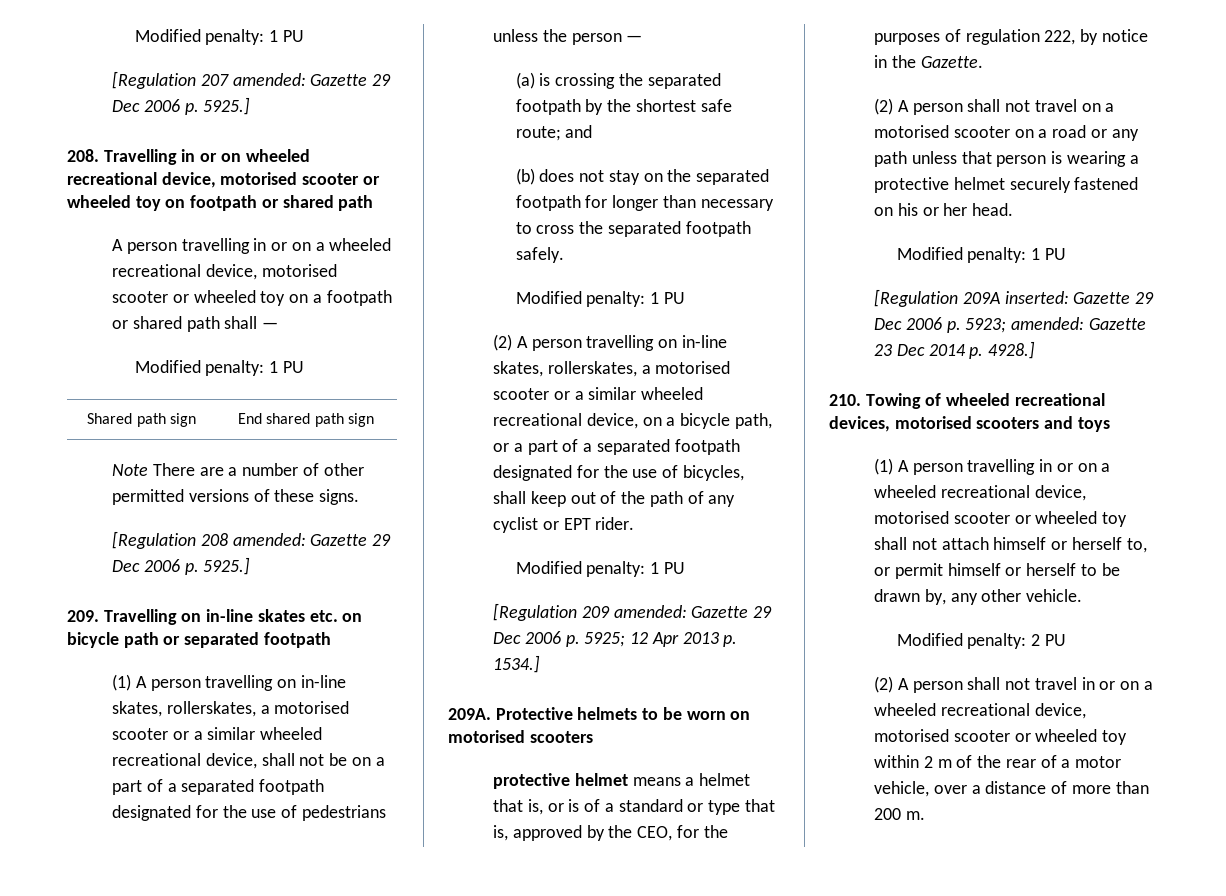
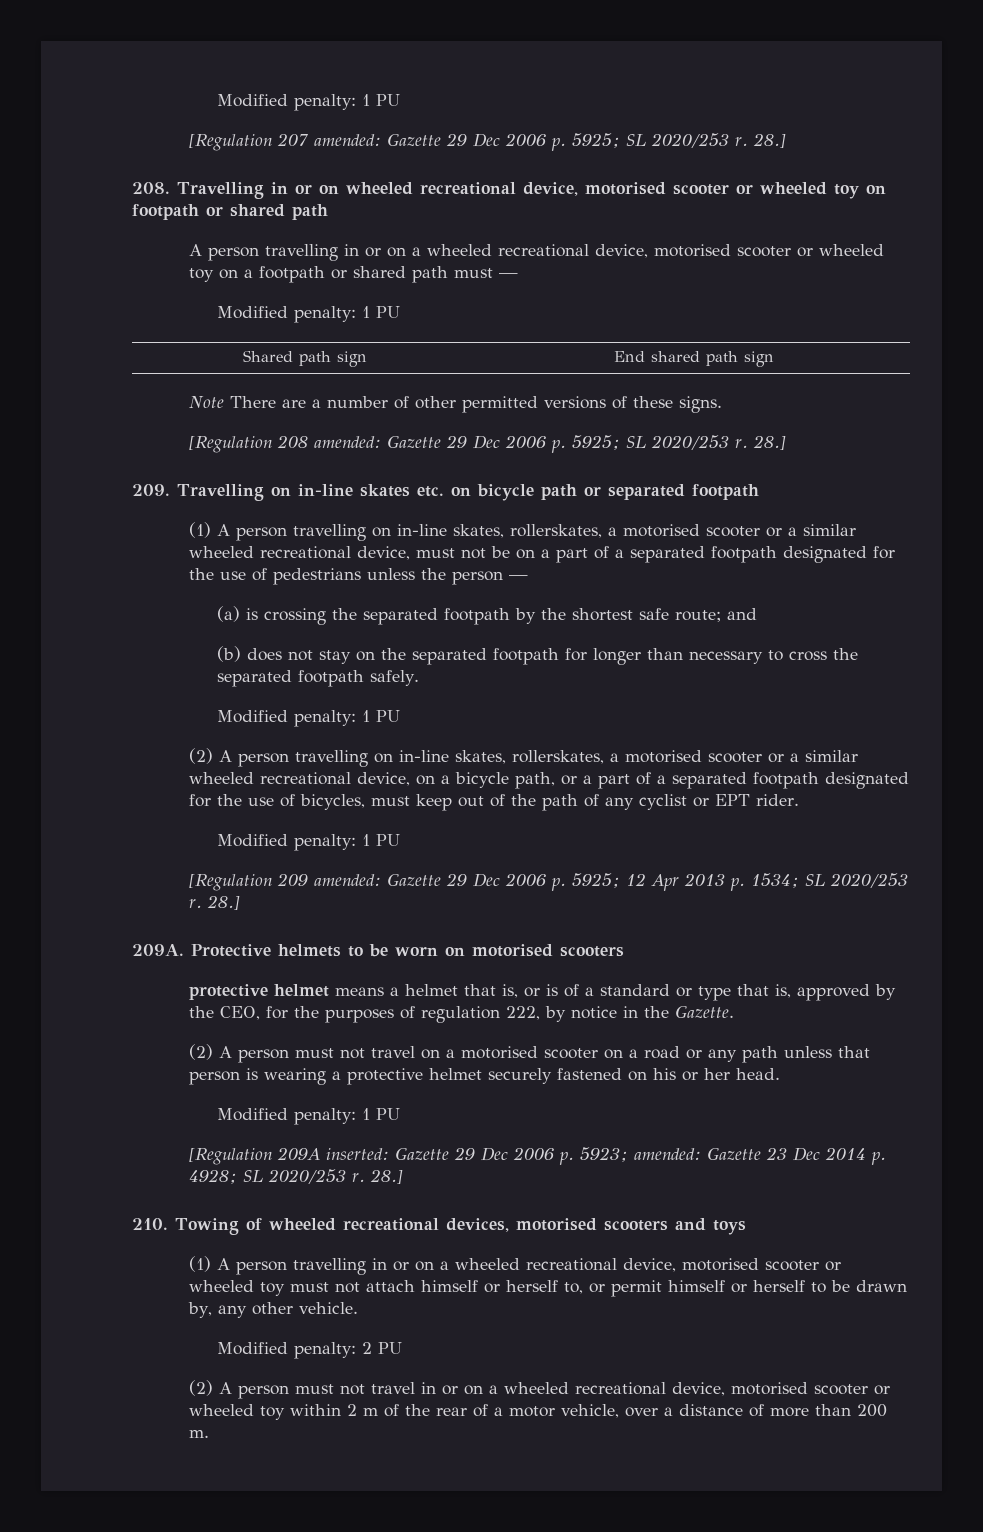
[203,97,251,115] 5925.] -> [571,133,786,148] 5925; SL 2020/253 r. 28.]
[224,316,258,329] shall -> [453,268,493,278] must
[203,557,251,575] 5925.] -> [571,435,786,450] 5925; SL 2020/253 r. 28.]
[261,753,295,766] shall -> [415,548,455,558] must
[493,491,527,504] shall -> [370,796,410,806] must
[493,655,541,673] 1534.] -> [750,873,908,888] [188,895,240,910] 1534; SL 2020/253 r. 28.]
[967,99,1001,112] shall -> [294,1048,334,1058] must
[988,341,1036,359] 4928.] -> [188,1169,403,1184] 4928; SL 2020/253 r. 28.]
[874,537,908,550] shall -> [289,1282,329,1292] must
[967,677,1001,690] shall -> [294,1384,334,1394] must

